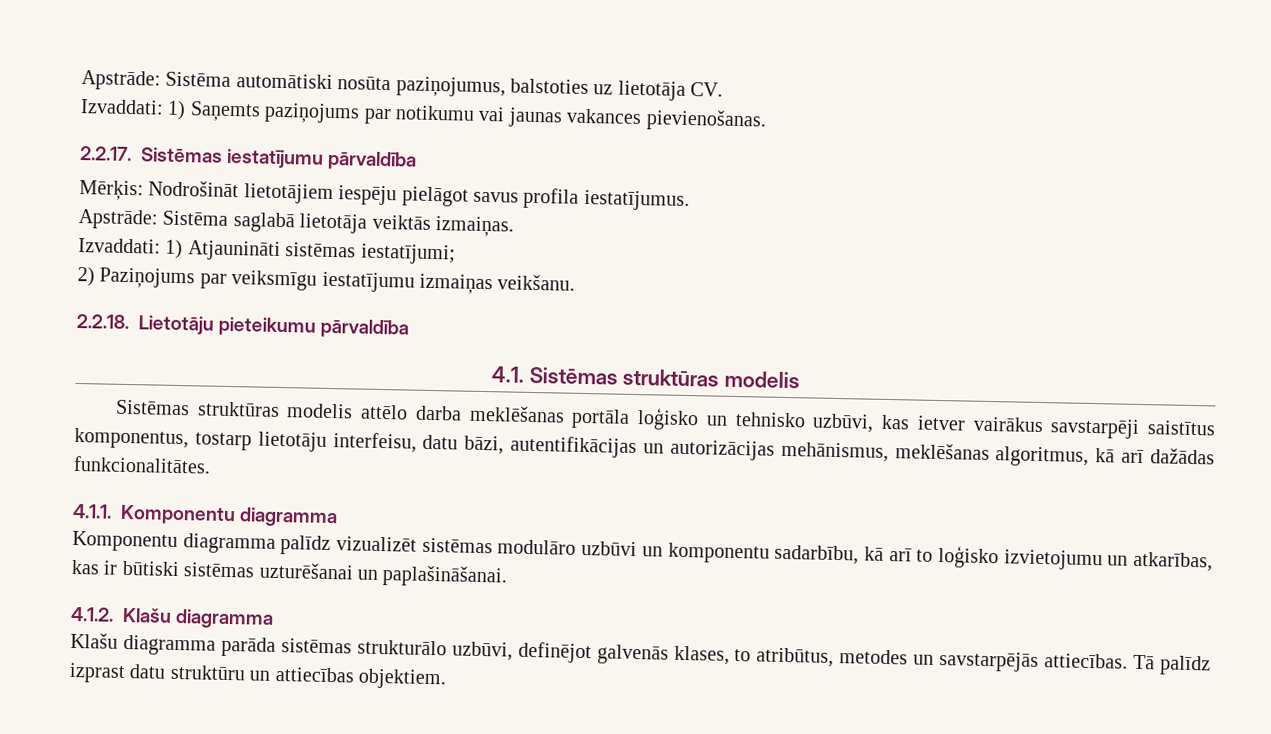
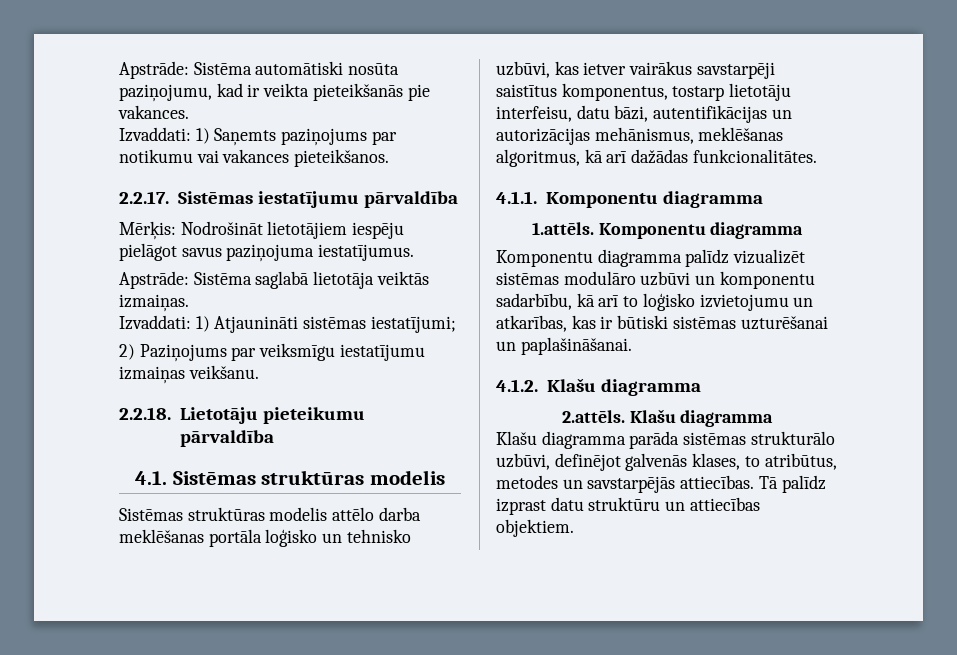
[395,76,724,101] paziņojumus, balstoties uz lietotāja CV. -> [119,83,430,102] [118,105,189,119] paziņojumu, kad ir veikta pieteikšanās pie vakances.
[507,107,767,132] jaunas vakances pievienošanas. -> [222,149,390,167] vakances pieteikšanos.
[523,187,580,209] profila -> [226,244,315,262] paziņojuma
(339, 517) none -> [531,222,804,239] // 1.attēls. Komponentu diagramma
(275, 618) none -> [561,409,774,427] // 2.attēls. Klašu diagramma

